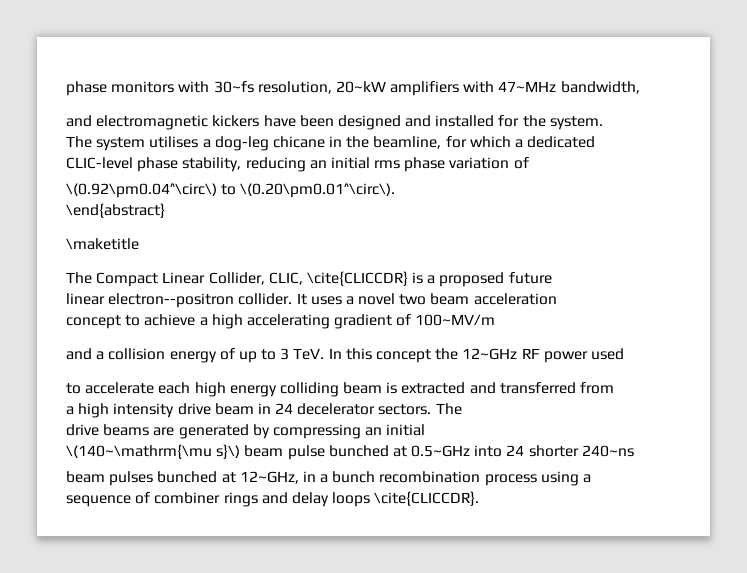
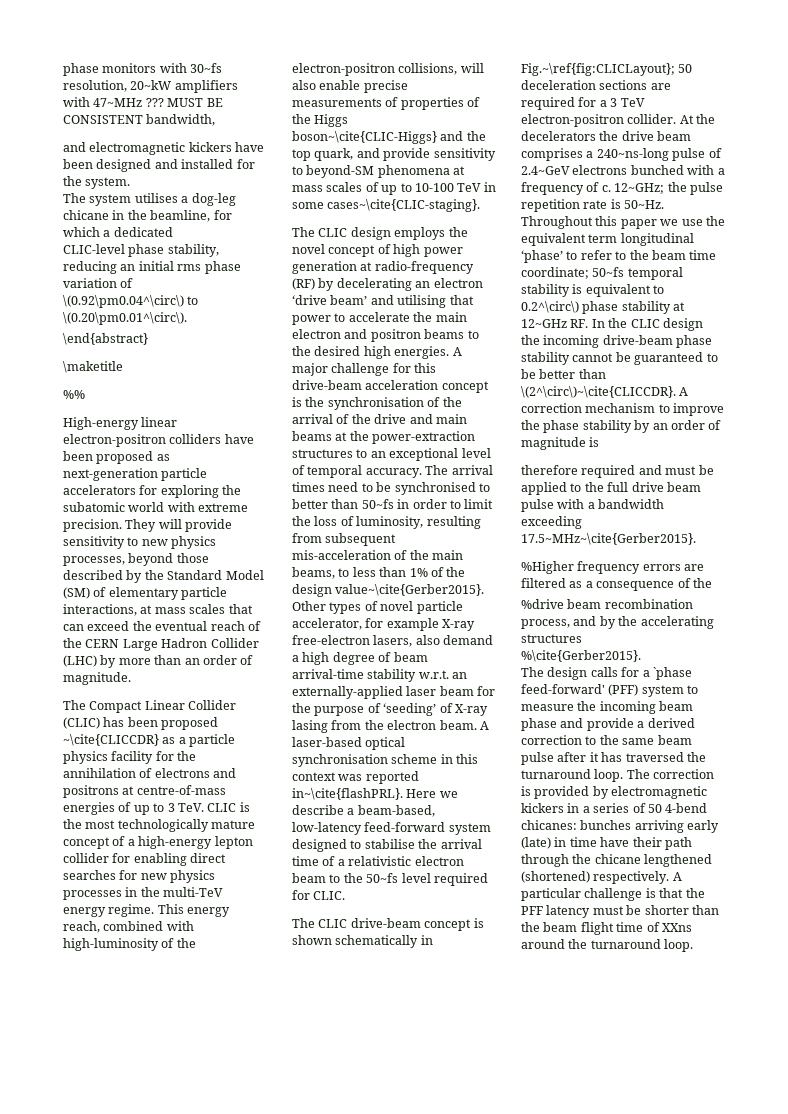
(557, 86) none -> [145,98,223,107] [63,115,143,124] ??? MUST BE CONSISTENT
[66,271,552,287] [66,293,557,308] [66,314,496,329] [66,348,217,363] The Compact Linear Collider, CLIC, \cite{CLICCDR} is a proposed future // linear electron--positron collider. It uses a novel two beam acceleration // concept to achieve a high accelerating gradient of 100~MV/m // and a collision energy -> [63,390,85,399] [63,417,178,430] [63,434,254,447] [63,451,170,464] [63,468,208,481] [63,485,242,498] [63,502,249,512] [63,519,233,532] [63,536,217,549] [63,553,209,566] [63,570,264,583] [63,587,228,600] [63,604,253,616] [63,621,261,631] [63,638,259,651] [63,655,254,668] [63,672,131,685] [63,700,237,713] [63,717,219,730] [63,734,236,747] [63,751,197,764] [63,768,237,778] [63,785,226,798] [63,802,115,815] %% // High-energy linear electron-positron colliders have been proposed as next-generation particle accelerators for exploring the subatomic world with extreme precision. They will provide sensitivity to new physics processes, beyond those described by the Standard Model (SM) of elementary particle interactions, at mass scales that can exceed the eventual reach of the CERN Large Hadron Collider (LHC) by more than an order of magnitude. // The Compact Linear Collider (CLIC) has been proposed ~\cite{CLICCDR} as a particle physics facility for the annihilation of electrons and positrons at centre-of-mass energies
[328,348,624,363] [66,382,615,397] [66,403,462,418] [66,424,426,439] [66,444,634,460] [66,471,592,486] [66,491,480,507] In this concept the 12~GHz RF power used // to accelerate each high energy colliding beam is extracted and transferred from // a high intensity drive beam in 24 decelerator sectors. The // drive beams are generated by compressing an initial // \(140~\mathrm{\mu s}\) beam pulse bunched at 0.5~GHz into 24 shorter 240~ns // beam pulses bunched at 12~GHz, in a bunch recombination process using a // sequence of combiner rings and delay loops \cite{CLICCDR}. -> [207,802,250,812] [63,819,256,832] [63,836,253,849] [63,853,227,866] [63,870,216,883] [63,887,224,900] [63,904,231,917] [63,921,194,933] [63,938,196,951] [292,63,484,76] [292,80,408,93] [292,97,481,110] [292,114,349,127] [292,131,486,144] [292,148,496,161] [292,165,466,178] [292,182,496,195] [292,199,481,212] [292,227,468,240] [292,244,463,257] [292,261,474,274] [292,278,483,291] [292,295,474,308] [292,312,467,325] [292,329,479,342] [292,346,462,359] [292,363,437,376] [292,380,489,393] [292,397,462,410] [292,414,467,424] [292,431,476,444] [292,448,491,461] [292,465,493,478] [292,482,490,495] [292,499,494,509] [292,516,481,529] [292,533,397,546] [292,550,464,560] [292,567,466,579] [292,584,485,597] [292,601,463,614] [292,618,476,631] [292,635,494,647] [292,652,428,665] [292,669,468,682] [292,686,496,699] [292,703,488,716] [292,720,489,733] [292,737,406,750] [292,754,479,767] [292,771,419,784] [292,788,458,800] [292,805,435,817] [292,822,491,835] [292,839,482,852] [292,856,464,866] [292,873,488,886] [292,890,346,900] [292,918,484,931] [292,935,433,948] [521,63,693,76] [521,80,671,90] [521,97,645,110] [521,114,716,127] [521,131,692,141] [521,148,722,161] [521,165,725,175] [521,182,723,195] [521,199,665,212] [521,216,725,229] [521,233,694,246] [521,250,717,263] [521,267,683,280] [521,284,665,297] [521,301,686,314] [521,318,703,331] [521,335,713,348] [521,352,718,365] [521,369,606,379] [521,386,689,398] [521,403,725,416] [521,420,722,433] [521,437,600,450] [521,465,714,478] [521,482,701,495] [521,499,665,512] [521,516,582,529] [521,533,696,545] [521,561,705,574] [521,578,712,591] [521,599,693,609] [521,616,714,629] [521,634,582,643] [521,650,641,662] [521,667,692,680] [521,684,699,697] [521,701,694,714] [521,718,695,731] [521,735,692,745] [521,752,706,765] [521,769,715,782] [521,786,708,799] [521,803,708,813] [521,820,720,833] [521,837,692,850] [521,854,713,867] [521,871,682,884] [521,888,705,901] [521,905,719,918] [521,922,692,935] [521,939,694,952] CLIC is the most technologically mature concept of a high-energy lepton collider for enabling direct searches for new physics processes in the multi-TeV energy regime. This energy reach, combined with high-luminosity of the electron-positron collisions, will also enable precise measurements of properties of the Higgs boson~\cite{CLIC-Higgs} and the top quark, and provide sensitivity to beyond-SM phenomena at mass scales of up to 10-100 TeV in some cases~\cite{CLIC-staging}. // The CLIC design employs the novel concept of high power generation at radio-frequency (RF) by decelerating an electron ‘drive beam’ and utilising that power to accelerate the main electron and positron beams to the desired high energies. A major challenge for this drive-beam acceleration concept is the synchronisation of the arrival of the drive and main beams at the power-extraction structures to an exceptional level of temporal accuracy. The arrival times need to be synchronised to better than 50~fs in order to limit the loss of luminosity, resulting from subsequent mis-acceleration of the main beams, to less than 1% of the design value~\cite{Gerber2015}. Other types of novel particle accelerator, for example X-ray free-electron lasers, also demand a high degree of beam arrival-time stability w.r.t. an externally-applied laser beam for the purpose of ‘seeding’ of X-ray lasing from the electron beam. A laser-based optical synchronisation scheme in this context was reported in~\cite{flashPRL}. Here we describe a beam-based, low-latency feed-forward system designed to stabilise the arrival time of a relativistic electron beam to the 50~fs level required for CLIC. // The CLIC drive-beam concept is shown schematically in Fig.~\ref{fig:CLICLayout}; 50 deceleration sections are required for a 3 TeV electron-positron collider. At the decelerators the drive beam comprises a 240~ns-long pulse of 2.4~GeV electrons bunched with a frequency of c. 12~GHz; the pulse repetition rate is 50~Hz. Throughout this paper we use the equivalent term longitudinal ‘phase’ to refer to the beam time coordinate; 50~fs temporal stability is equivalent to 0.2^\circ\) phase stability at 12~GHz RF. In the CLIC design the incoming drive-beam phase stability cannot be guaranteed to be better than \(2^\circ\)~\cite{CLICCDR}. A correction mechanism to improve the phase stability by an order of magnitude is // therefore required and must be applied to the full drive beam pulse with a bandwidth exceeding 17.5~MHz~\cite{Gerber2015}. // %Higher frequency errors are filtered as a consequence of the // %drive beam recombination process, and by the accelerating structures // %\cite{Gerber2015}. // The design calls for a `phase feed-forward' (PFF) system to measure the incoming beam phase and provide a derived correction to the same beam pulse after it has traversed the turnaround loop. The correction is provided by electromagnetic kickers in a series of 50 4-bend chicanes: bunches arriving early (late) in time have their path through the chicane lengthened (shortened) respectively. A particular challenge is that the PFF latency must be shorter than the beam flight time of XXns around the turnaround loop.

